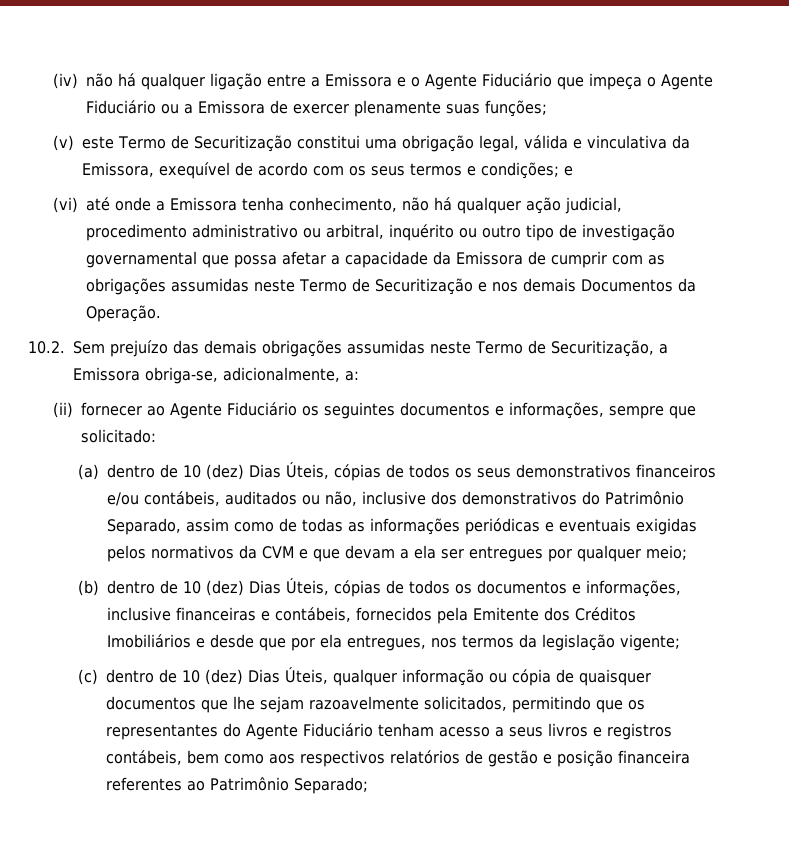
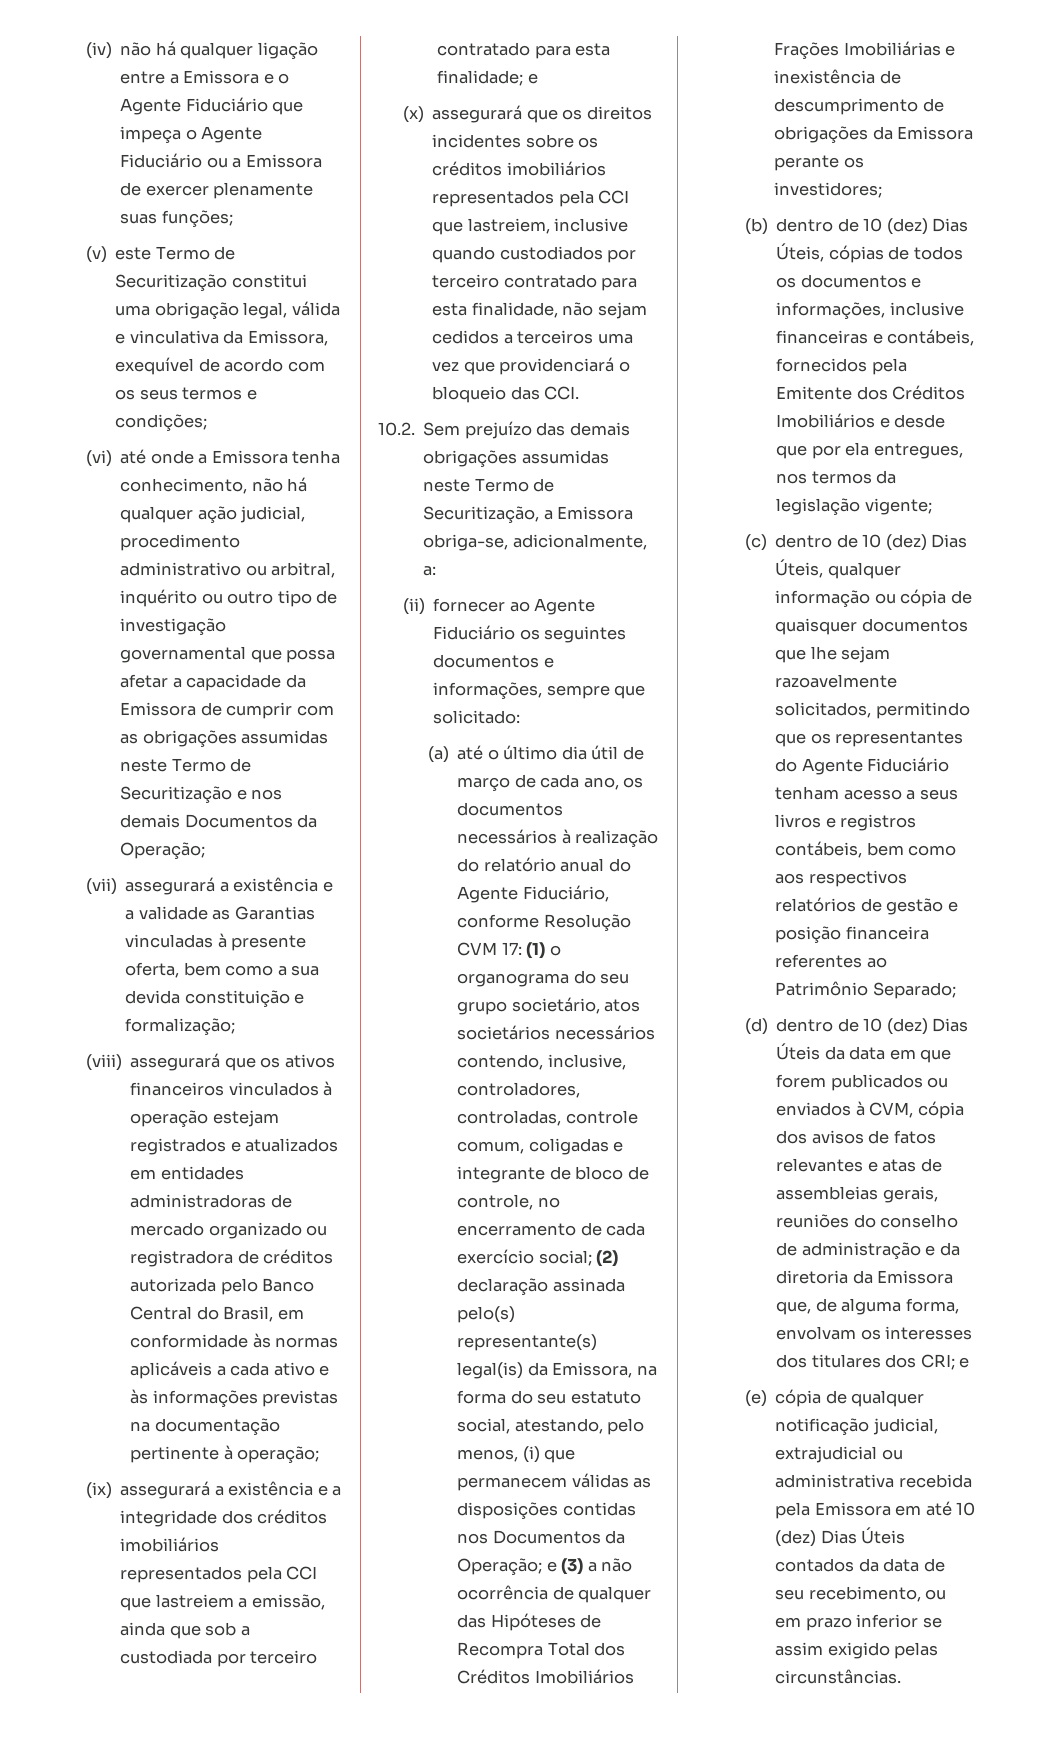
[564,166,574,176] e -> (208, 422) none
[86,305,162,322] Operação. -> [120,842,206,859] [86,877,333,895] [125,906,315,920] [125,933,307,951] [125,962,320,978] [125,990,305,1007] [125,1018,236,1035] [86,1053,335,1071] [130,1081,333,1096] [130,1110,279,1127] [130,1138,339,1155] [130,1166,244,1180] [130,1194,292,1208] [130,1222,328,1239] [130,1249,334,1267] [130,1278,315,1295] [130,1306,304,1322] [130,1333,339,1348] [130,1361,330,1379] [130,1389,339,1407] [130,1418,280,1435] [130,1445,320,1463] [86,1481,342,1499] [120,1509,328,1527] [120,1537,220,1552] [120,1566,318,1583] [120,1594,325,1611] [120,1622,250,1639] [120,1650,318,1667] [437,42,611,59] [437,70,538,86] [403,105,652,123] [432,134,599,148] [432,161,606,176] [432,190,630,207] [432,218,629,235] [432,246,637,263] [432,274,638,291] [432,302,647,319] [432,330,633,344] [432,357,630,375] [432,386,580,403] Operação; // (vii) assegurará a existência e a validade as Garantias vinculadas à presente oferta, bem como a sua devida constituição e formalização; // (viii) assegurará que os ativos financeiros vinculados à operação estejam registrados e atualizados em entidades administradoras de mercado organizado ou registradora de créditos autorizada pelo Banco Central do Brasil, em conformidade às normas aplicáveis a cada ativo e às informações previstas na documentação pertinente à operação; // (ix) assegurará a existência e a integridade dos créditos imobiliários representados pela CCI que lastreiem a emissão, ainda que sob a custodiada por terceiro contratado para esta finalidade; e // (x) assegurará que os direitos incidentes sobre os créditos imobiliários representados pela CCI que lastreiem, inclusive quando custodiados por terceiro contratado para esta finalidade, não sejam cedidos a terceiros uma vez que providenciará o bloqueio das CCI.
[107,462,717,481] [107,491,685,506] [107,518,698,535] [107,545,688,562] dentro de 10 (dez) Dias Úteis, cópias de todos os seus demonstrativos financeiros e/ou contábeis, auditados ou não, inclusive dos demonstrativos do Patrimônio Separado, assim como de todas as informações periódicas e eventuais exigidas pelos normativos da CVM e que devam a ela ser entregues por qualquer meio; -> [457,745,644,760] [457,774,644,791] [457,802,564,816] [457,829,659,847] [457,857,631,872] [457,885,609,903] [457,914,631,931] [457,942,561,959] [457,970,630,987] [457,997,641,1015] [457,1025,655,1040] [457,1054,626,1070] [457,1082,581,1098] [457,1110,638,1126] [457,1138,624,1155] [457,1166,649,1183] [457,1194,560,1210] [457,1222,646,1236] [457,1249,619,1267] [457,1278,625,1295] [457,1306,516,1323] [457,1334,598,1351] [457,1362,657,1379] [457,1390,641,1404] [457,1418,645,1435] [457,1446,576,1463] [457,1473,652,1491] [457,1502,636,1519] [457,1530,626,1544] [457,1558,633,1575] [457,1585,652,1603] [457,1613,602,1631] [457,1642,626,1659] [457,1669,634,1684] [774,41,956,59] [774,69,901,84] [774,98,944,115] [774,126,974,143] [774,155,864,171] [774,182,883,198] até o último dia útil de março de cada ano, os documentos necessários à realização do relatório anual do Agente Fiduciário, conforme Resolução CVM 17: (1) o organograma do seu grupo societário, atos societários necessários contendo, inclusive, controladores, controladas, controle comum, coligadas e integrante de bloco de controle, no encerramento de cada exercício social; (2) declaração assinada pelo(s) representante(s) legal(is) da Emissora, na forma do seu estatuto social, atestando, pelo menos, (i) que permanecem válidas as disposições contidas nos Documentos da Operação; e (3) a não ocorrência de qualquer das Hipóteses de Recompra Total dos Créditos Imobiliários Frações Imobiliárias e inexistência de descumprimento de obrigações da Emissora perante os investidores;
(369, 785) none -> [745,1018,969,1035] [776,1043,952,1063] [776,1074,949,1091] [776,1101,964,1119] [776,1130,936,1144] [776,1158,942,1172] [776,1186,938,1203] [776,1214,959,1228] [776,1242,960,1259] [776,1270,954,1284] [776,1298,959,1315] [776,1326,973,1340] [776,1354,970,1370] [745,1389,925,1407] [775,1418,938,1435] [775,1446,903,1463] [775,1474,972,1488] [775,1501,976,1519] [775,1527,906,1547] [775,1558,945,1572] [775,1586,947,1602] [775,1614,942,1631] [775,1642,939,1659] [775,1669,902,1684] // (d) dentro de 10 (dez) Dias Úteis da data em que forem publicados ou enviados à CVM, cópia dos avisos de fatos relevantes e atas de assembleias gerais, reuniões do conselho de administração e da diretoria da Emissora que, de alguma forma, envolvam os interesses dos titulares dos CRI; e // (e) cópia de qualquer notificação judicial, extrajudicial ou administrativa recebida pela Emissora em até 10 (dez) Dias Úteis contados da data de seu recebimento, ou em prazo inferior se assim exigido pelas circunstâncias.

